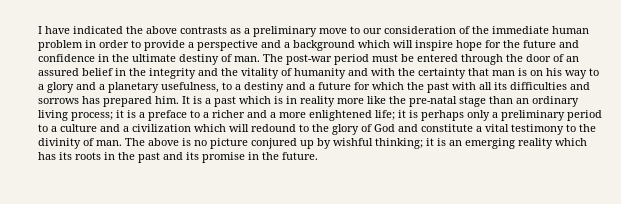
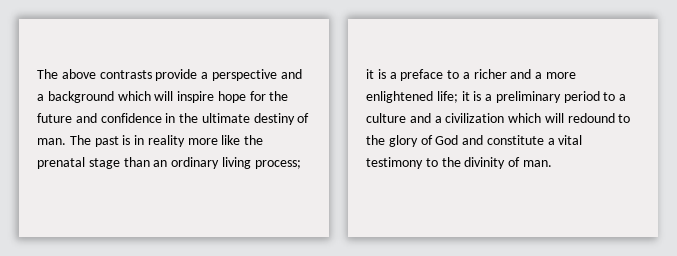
[38,26,589,37] [38,40,141,51] I have indicated the above contrasts as a preliminary move to our consideration of the immediate human problem in order to -> [37,69,152,79] The above contrasts
[286,54,579,65] [38,68,599,79] [38,82,590,93] [38,96,271,107] post-war period must be entered through the door of an assured belief in the integrity and the vitality of humanity and with the certainty that man is on his way to a glory and a planetary usefulness, to a destiny and a future for which the past with all its difficulties and sorrows has prepared him. It is a past which -> [94,136,119,147] past
[409,96,457,107] pre-natal -> [37,157,85,169] prenatal
[421,110,490,121] perhaps only -> (482, 96) none
[125,138,587,149] [38,152,318,163] The above is no picture conjured up by wishful thinking; it is an emerging reality which has its roots in the past and its promise in the future. -> (552, 163) none

